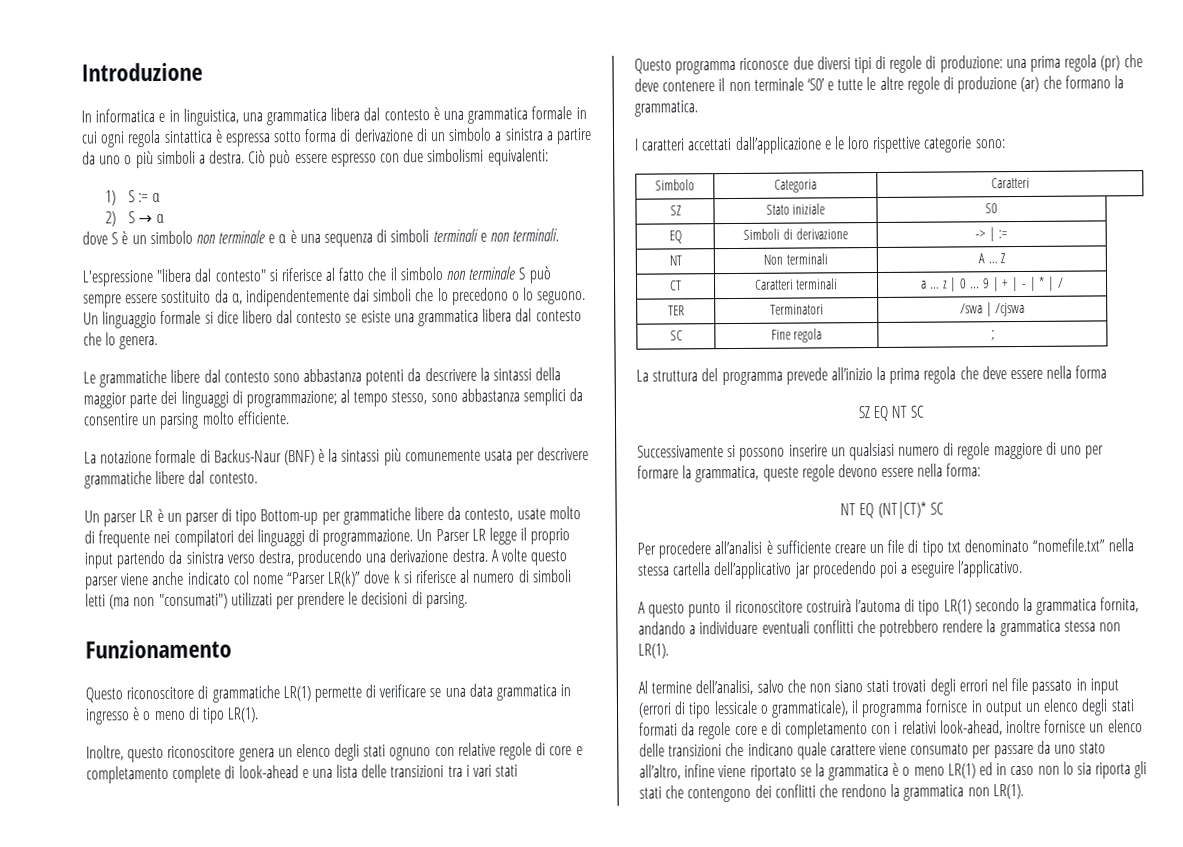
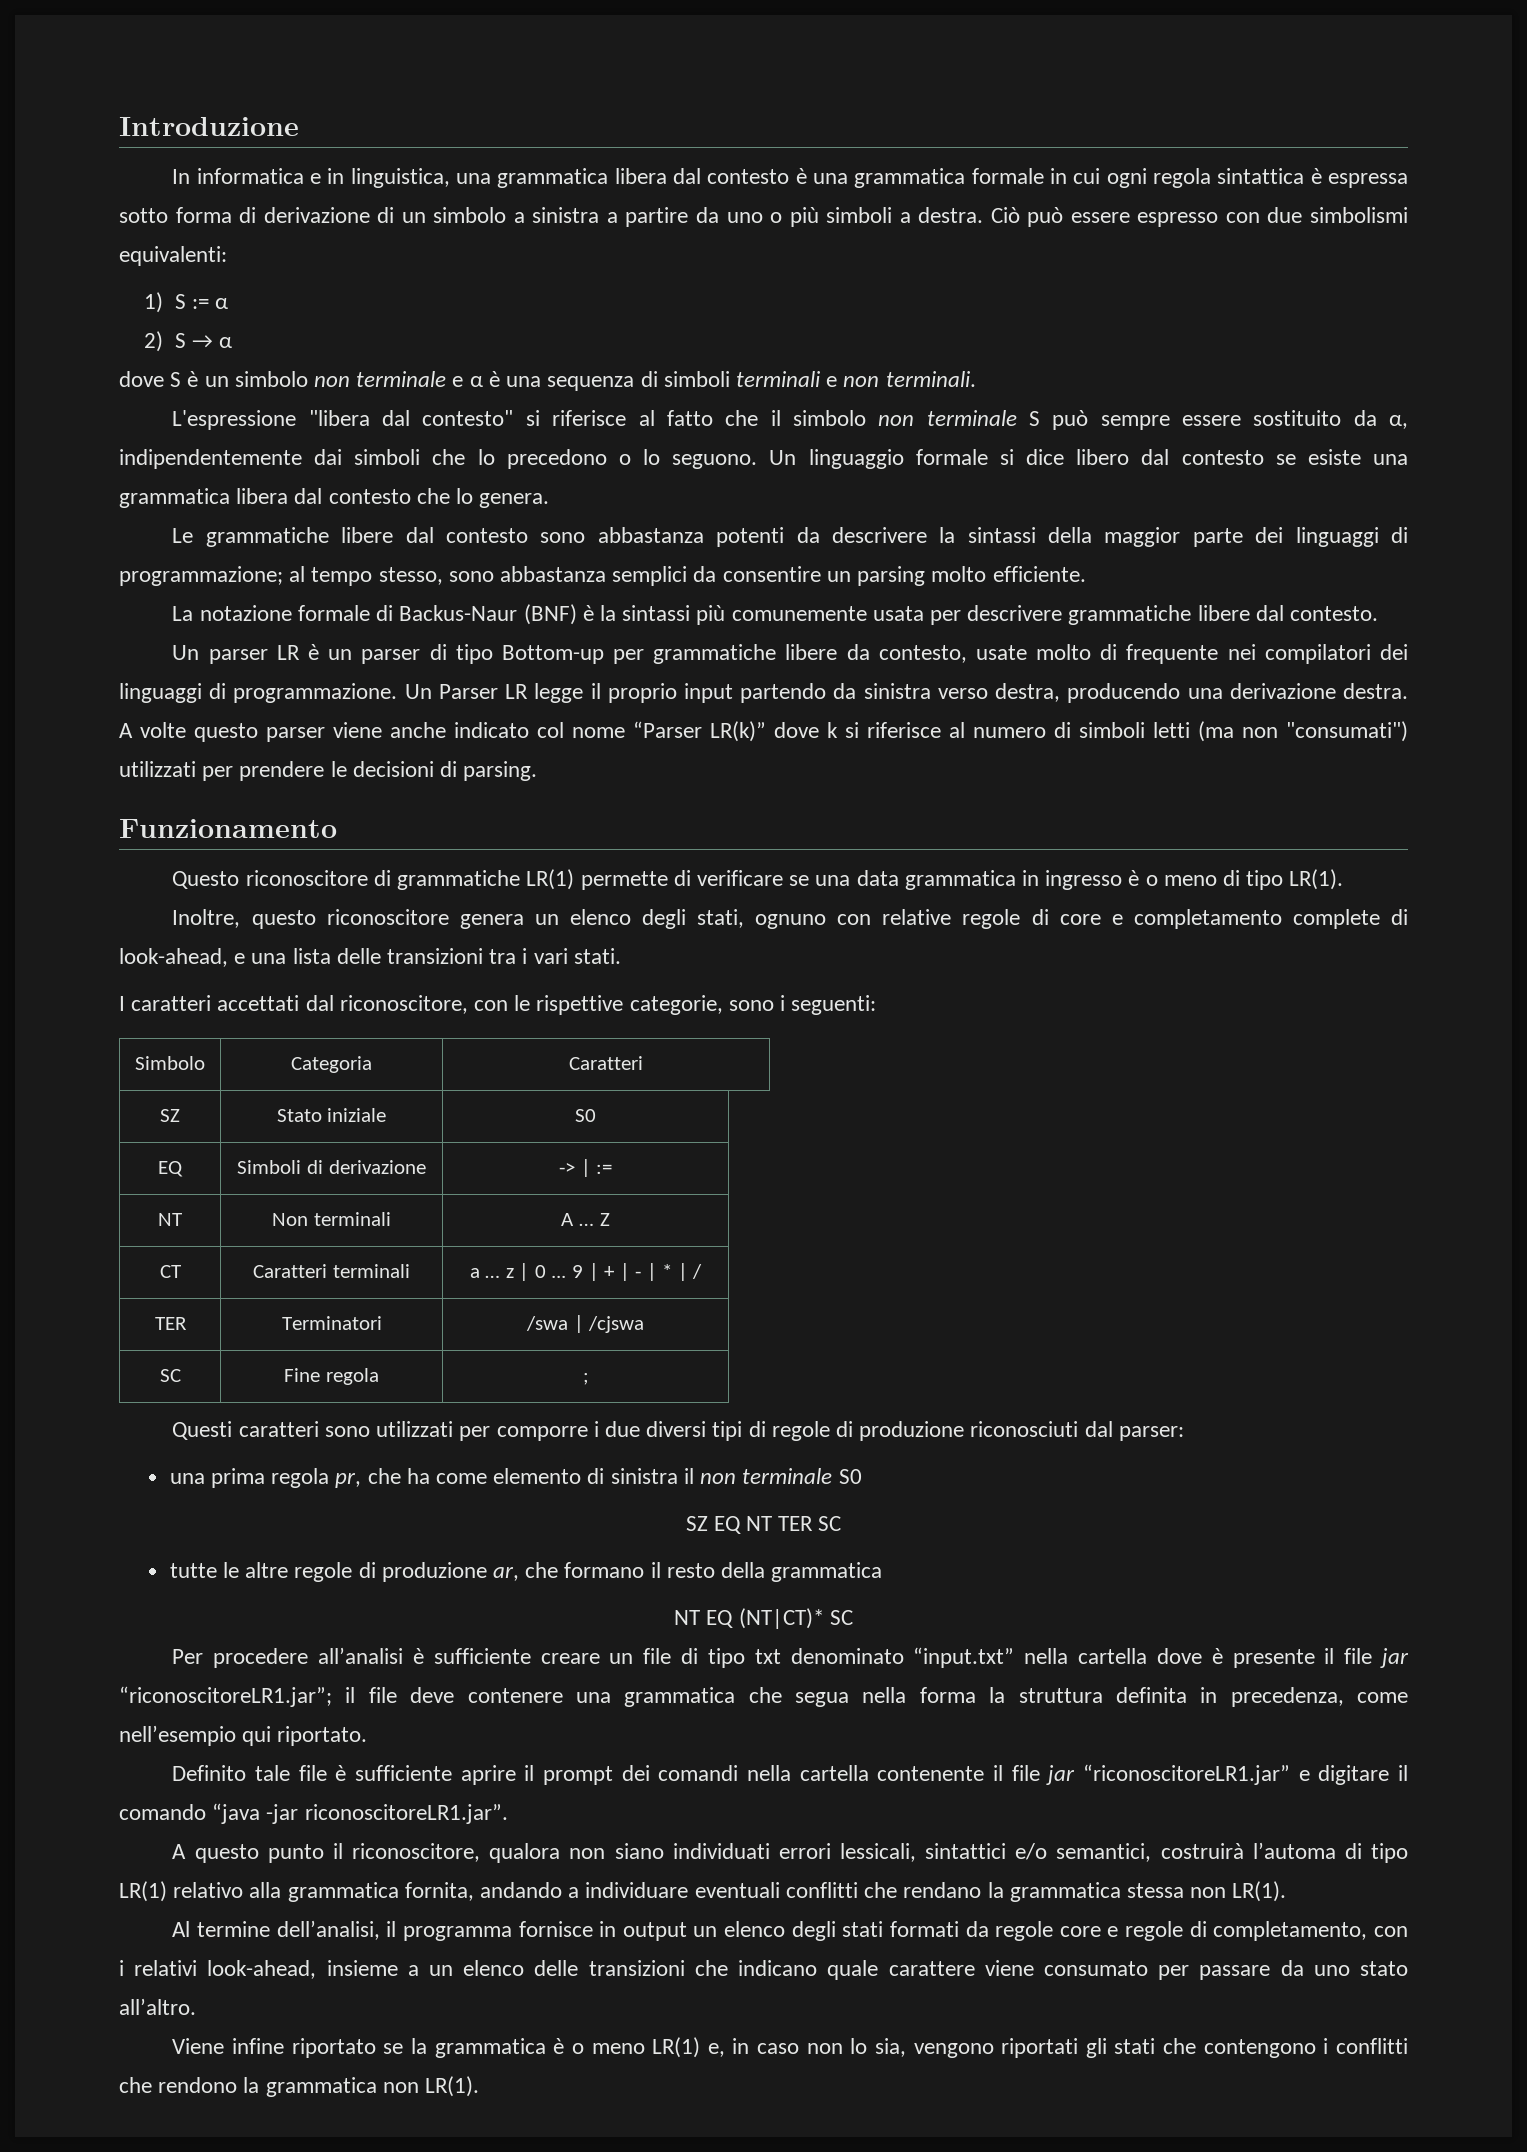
[363,744,387,757] stati -> [697,909,745,928] stati,
[238,765,299,779] look-ahead -> [119,948,228,967] look-ahead,
[495,764,519,777] [634,54,1143,75] [634,75,1124,94] [634,100,698,117] [635,136,1006,154] stati // Questo programma riconosce due diversi tipi di regole di produzione: una prima regola (pr) che deve contenere il non terminale ‘S0’ e tutte le altre regole di produzione (ar) che formano la grammatica. // I caratteri accettati dall’applicazione e le loro rispettive categorie sono: -> [573,948,621,964] [119,995,877,1015] stati. // I caratteri accettati dal riconoscitore, con le rispettive categorie, sono i seguenti:
[636,365,1108,386] La struttura del programma prevede all’inizio la prima regola che deve essere nella forma -> [172,1421,1184,1441] [169,1468,862,1488] Questi caratteri sono utilizzati per comporre i due diversi tipi di regole di produzione riconosciuti dal parser: // una prima regola pr, che ha come elemento di sinistra il non terminale S0
[910,405,925,418] [637,441,1105,461] [637,463,982,483] SC // Successivamente si possono inserire un qualsiasi numero di regole maggiore di uno per formare la grammatica, queste regole devono essere nella forma: -> [778,1516,842,1531] [169,1562,883,1582] TER SC // tutte le altre regole di produzione ar, che formano il resto della grammatica
[1032,538,1135,552] [637,559,1024,580] [638,600,803,618] “nomefile.txt” nella stessa cartella dell’applicativo jar procedendo poi a eseguire l’applicativo. // A questo punto il riconoscitore -> [913,1647,1409,1668] [119,1686,1408,1707] [119,1725,368,1746] [172,1764,1409,1785] [119,1803,508,1824] [172,1843,1152,1863] “input.txt” nella cartella dove è presente il file jar “riconoscitoreLR1.jar”; il file deve contenere una grammatica che segua nella forma la struttura definita in precedenza, come nell’esempio qui riportato. // Definito tale file è sufficiente aprire il prompt dei comandi nella cartella contenente il file jar “riconoscitoreLR1.jar” e digitare il comando “java -jar riconoscitoreLR1.jar”. // A questo punto il riconoscitore, qualora non siano individuati errori lessicali, sintattici e/o semantici,
[974,597,1034,612] secondo la -> [173,1882,282,1898] relativo alla
[879,619,984,637] potrebbero rendere -> [903,1882,982,1898] rendano
[756,677,1119,696] [638,700,849,719] salvo che non siano stati trovati degli errori nel file passato in input (errori di tipo lessicale o grammaticale), -> (380, 1930) none
[770,721,869,739] di completamento -> [1125,1921,1368,1941] regole di completamento,
[1006,719,1087,734] inoltre fornisce -> [326,1960,419,1976] insieme a
[639,764,747,780] all’altro, infine viene -> [119,1998,196,2015] [172,2038,285,2054] all’altro. // Viene infine
[979,762,994,776] ed -> [707,2043,725,2057] e,
[1076,762,1132,779] sia riporta -> [874,2038,1079,2058] sia, vengono riportati
[754,784,772,798] dei -> [1323,2038,1329,2054] i

